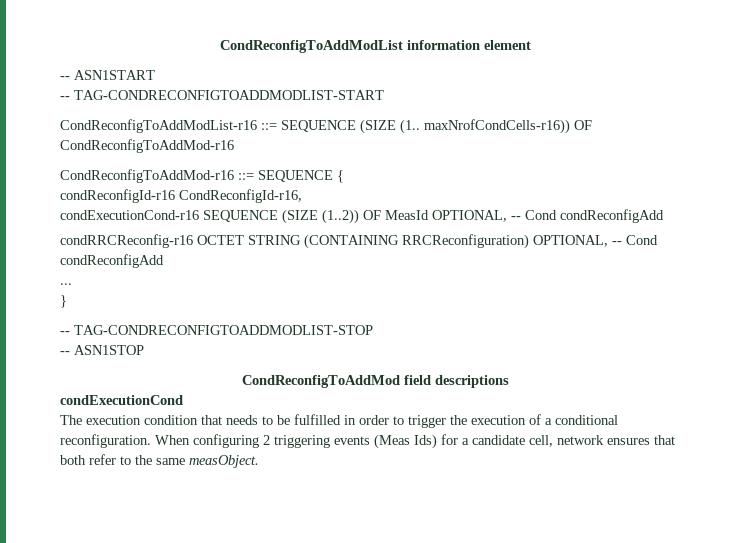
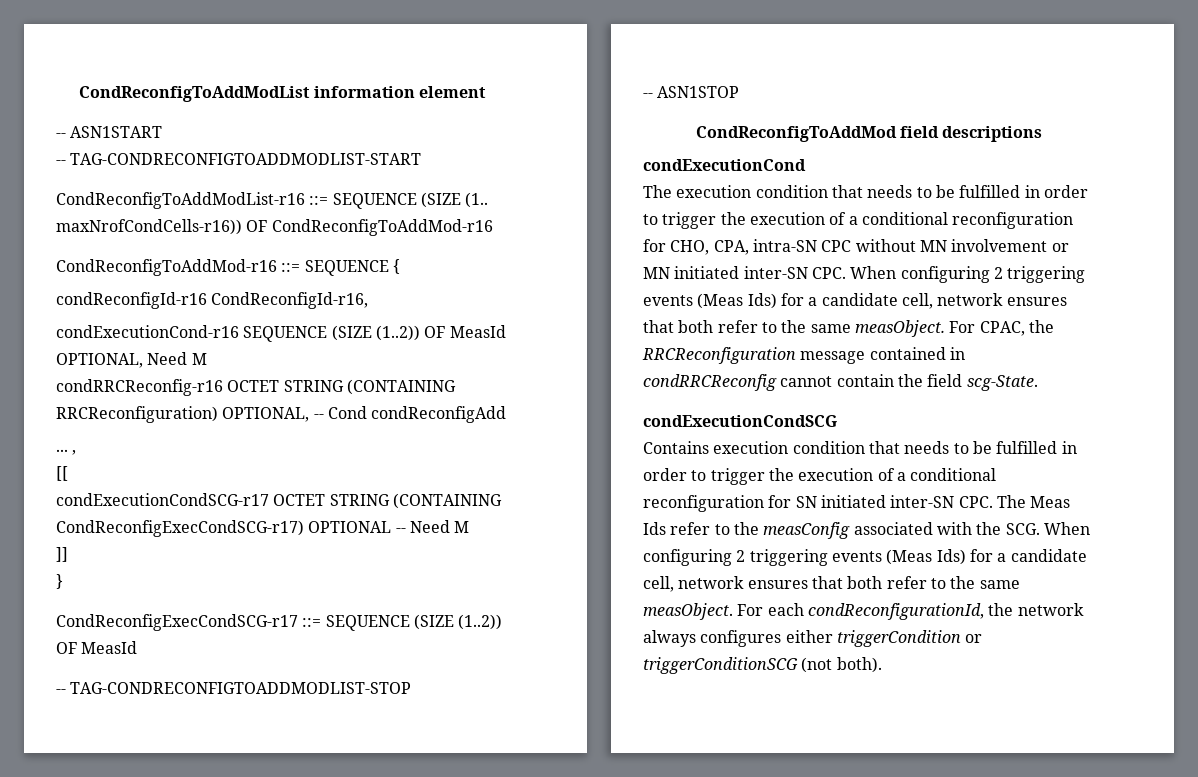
[511,209,664,223] -- Cond condReconfigAdd -> [147,352,207,365] Need M
[60,295,67,308] // } -> [72,450,77,455] [56,466,68,481] [56,493,502,509] [56,520,470,537] [56,547,68,562] [56,574,63,589] [56,614,503,631] [56,641,138,654] , // [[ // condExecutionCondSCG-r17 OCTET STRING (CONTAINING CondReconfigExecCondSCG-r17) OPTIONAL -- Need M // ]] // } // CondReconfigExecCondSCG-r17 ::= SEQUENCE (SIZE (1..2)) OF MeasId
[60,434,151,448] reconfiguration. -> [952,212,1074,229] [643,239,1069,255] [643,266,846,279] reconfiguration for CHO, CPA, intra-SN CPC without MN involvement or MN initiated inter-SN CPC.
(259, 461) none -> [949,320,1054,336] [642,347,965,364] [643,374,1038,391] [643,415,837,427] [643,441,1077,454] [643,468,997,485] [643,495,1071,512] [643,522,1090,539] [643,549,1087,566] [643,576,1020,592] [643,603,1084,620] [643,630,983,647] [643,657,882,674] For CPAC, the RRCReconfiguration message contained in condRRCReconfig cannot contain the field scg-State. // condExecutionCondSCG // Contains execution condition that needs to be fulfilled in order to trigger the execution of a conditional reconfiguration for SN initiated inter-SN CPC. The Meas Ids refer to the measConfig associated with the SCG. When configuring 2 triggering events (Meas Ids) for a candidate cell, network ensures that both refer to the same measObject. For each condReconfigurationId, the network always configures either triggerCondition or triggerConditionSCG (not both).

